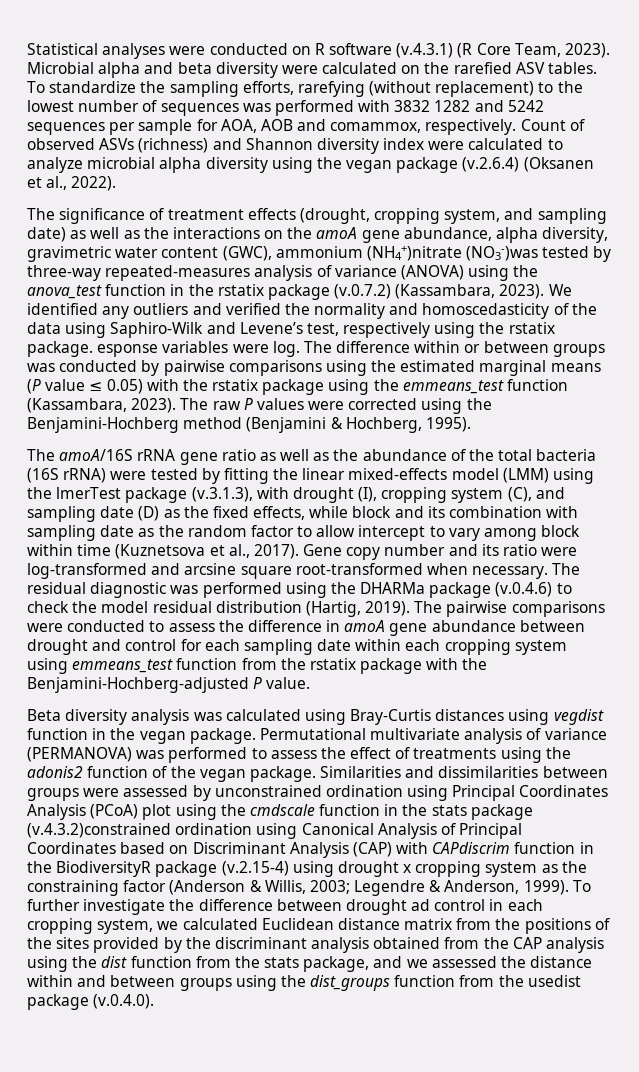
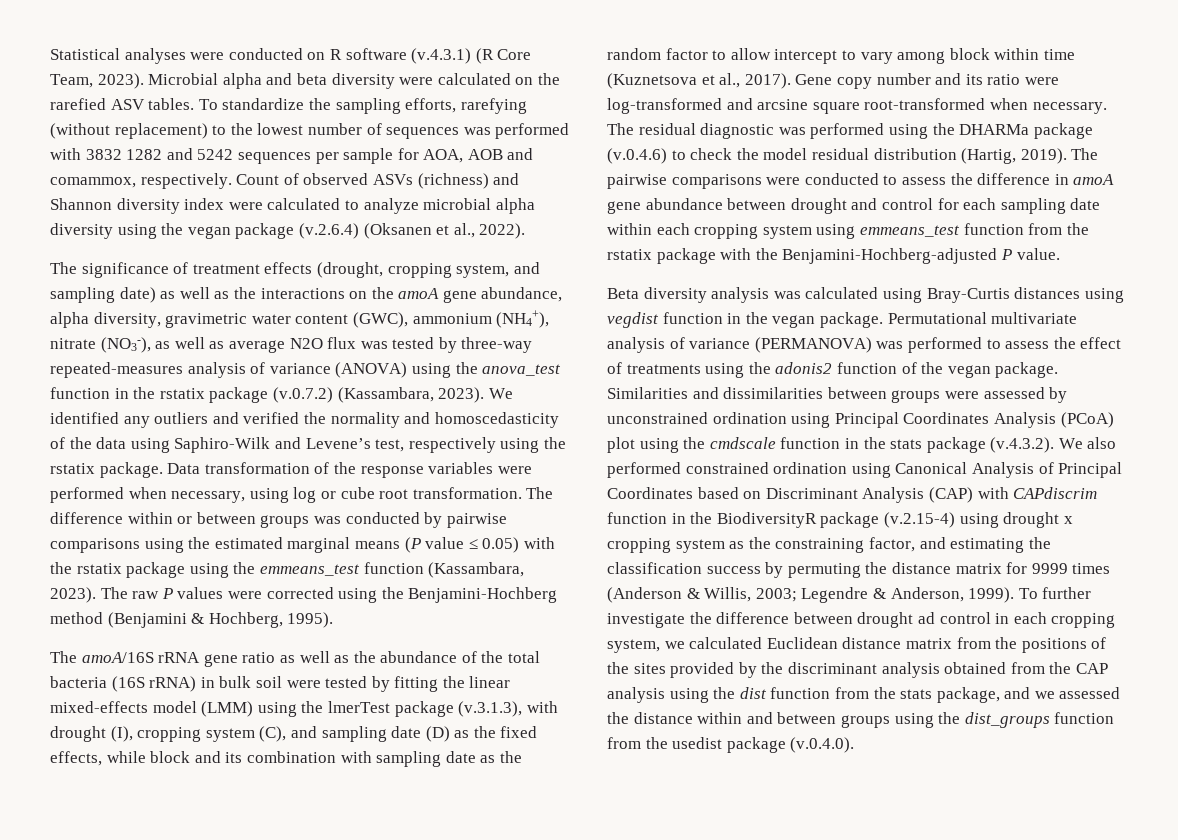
[366,246,539,261] (NH4+)nitrate (NO3-)was -> [496,310,550,328] [50,337,388,353] (NH4+), nitrate (NO3-), as well as average N2O flux was
[97,341,300,357] esponse variables were log. -> [167,462,532,478] [50,487,522,503] Data transformation of the response variables were performed when necessary, using log or cube root transformation.
(107, 475) none -> [200,676,282,688] in bulk soil
[27,823,171,838] (v.4.3.2)constrained -> [990,437,1117,453] [607,462,769,478] (v.4.3.2). We also performed constrained
[123,880,167,892] factor -> [868,537,1051,553] [607,562,1111,578] factor, and estimating the classification success by permuting the distance matrix for 9999 times

